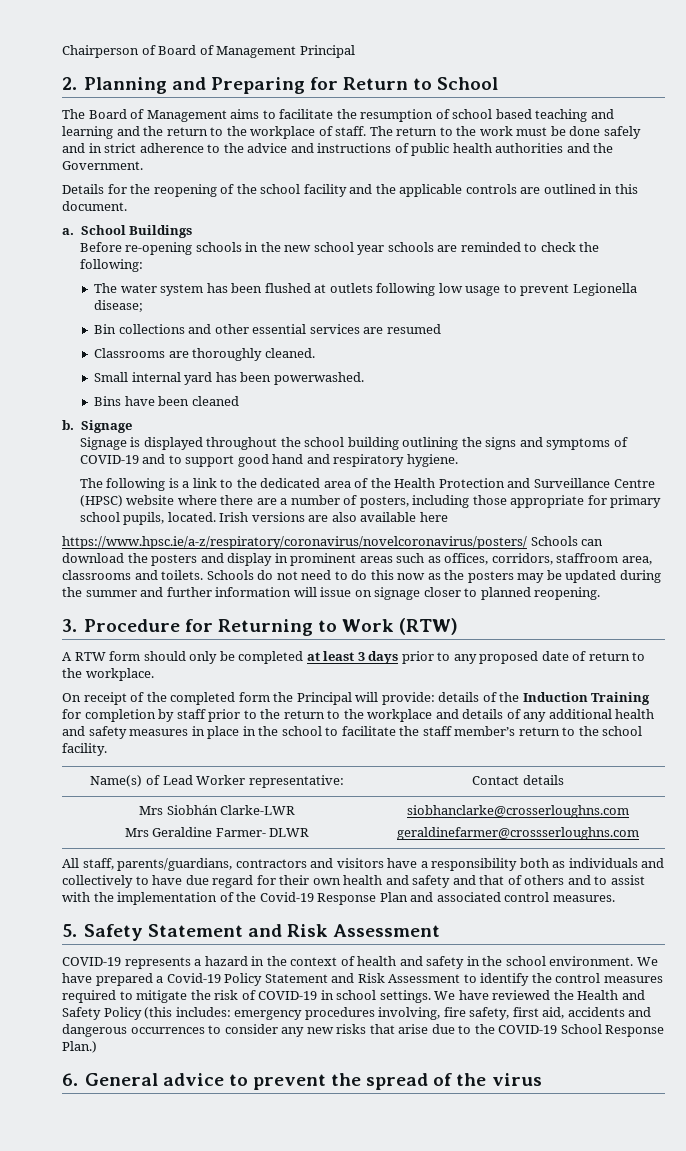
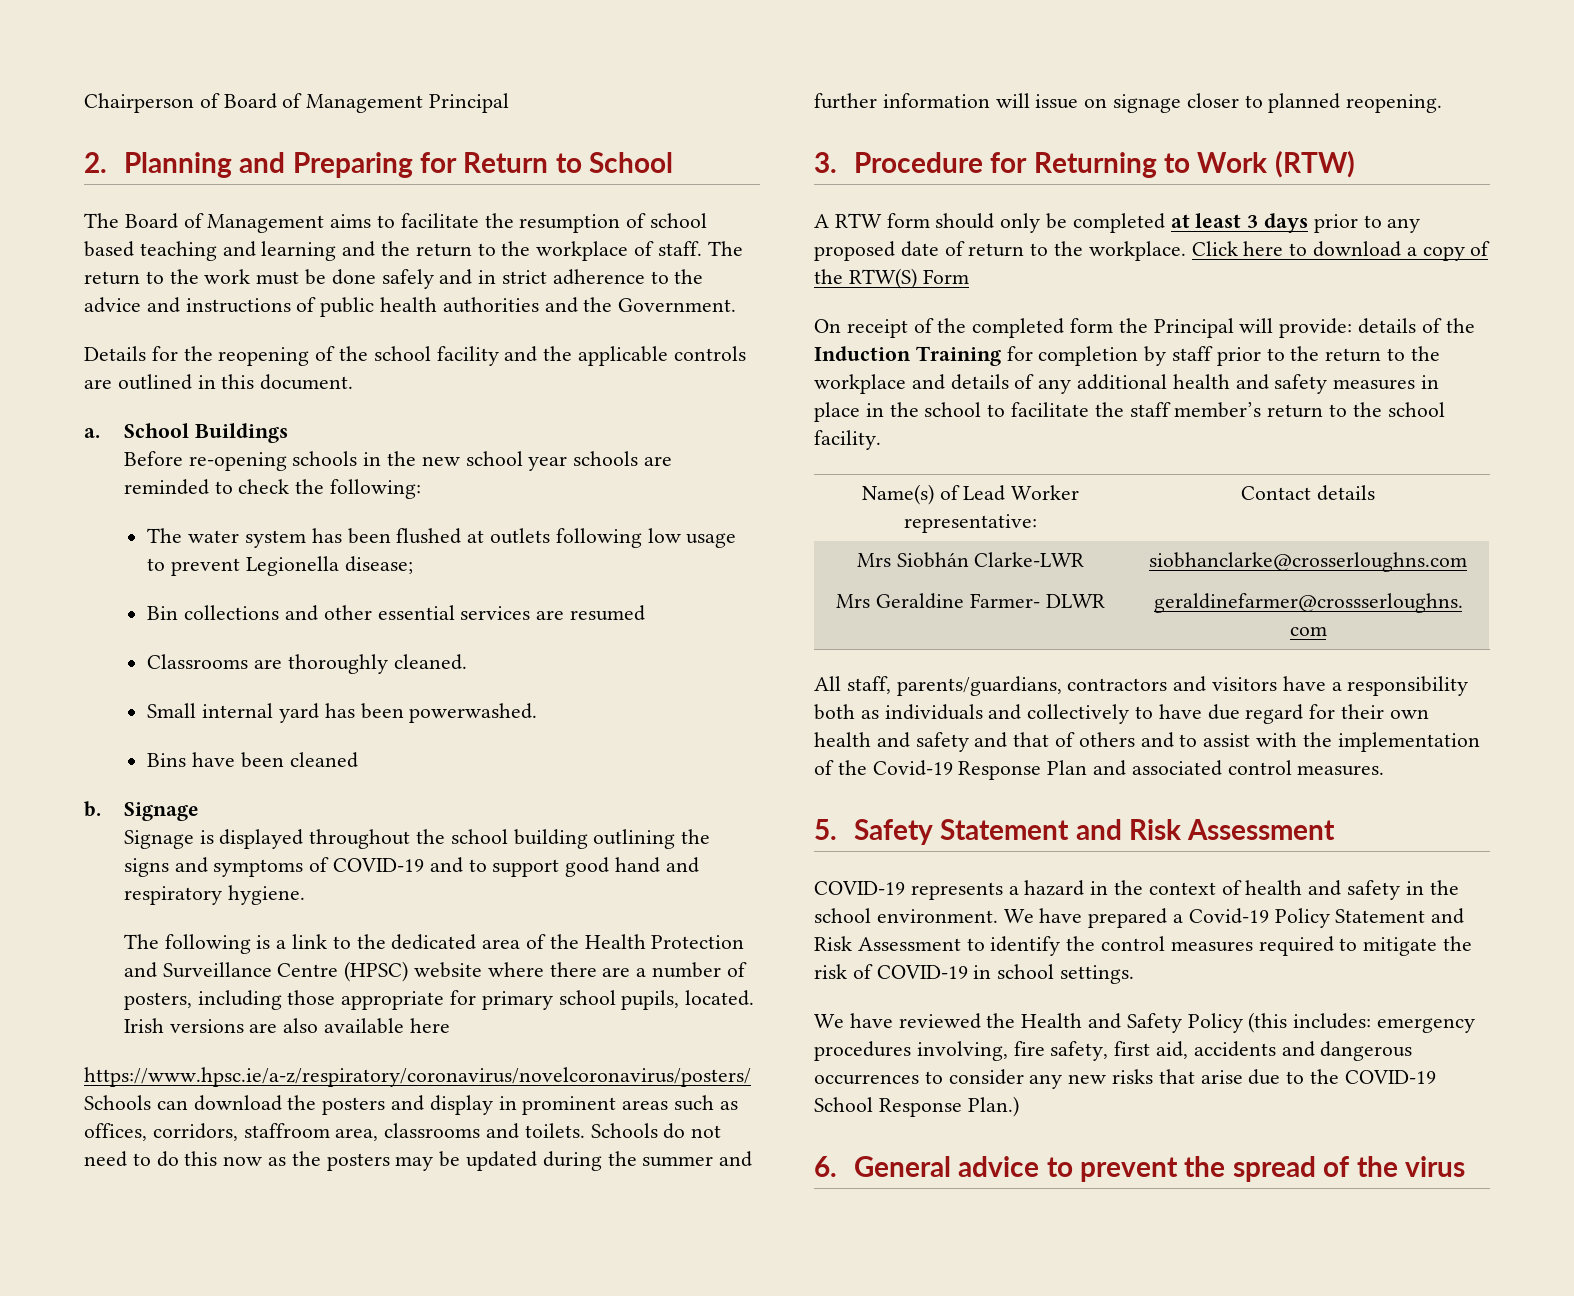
(154, 674) none -> [1191,241,1491,261] [814,268,969,289] Click here to download a copy of the RTW(S) Form
(431, 996) none -> (1135, 974) //

